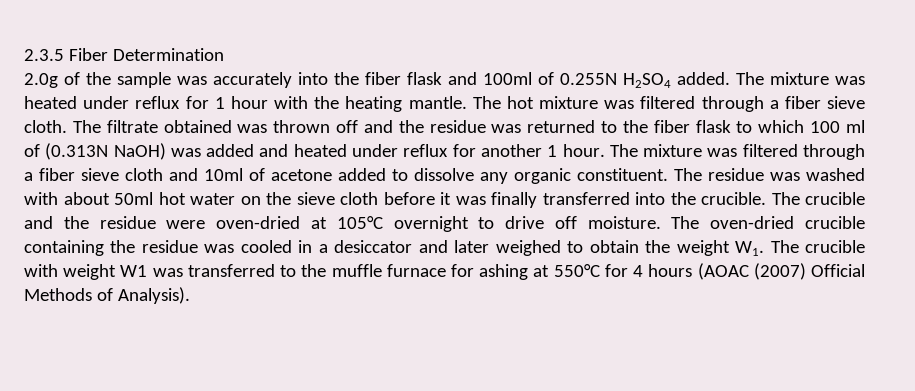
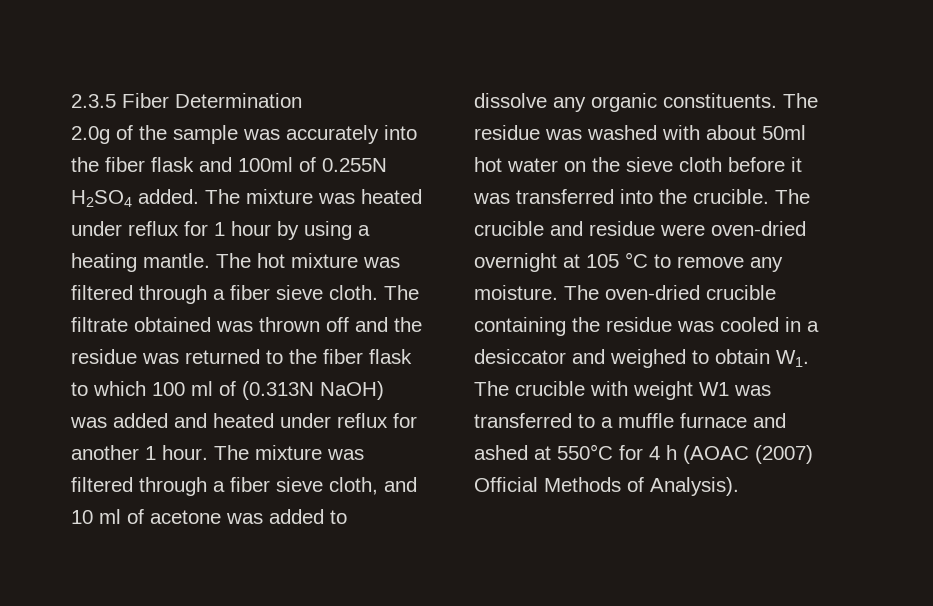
[274,96,340,109] with the -> [277,221,370,240] by using a
[125,168,243,181] cloth and 10ml -> [329,477,417,495] [71,509,121,524] cloth, and 10 ml
(332, 175) none -> [226,513,263,524] was
[577,168,668,181] constituent. -> [663,93,777,108] constituents.
[491,192,537,208] finally -> (510, 198) none
[63,216,89,229] the -> (583, 228) none
[310,216,577,232] at 105°C overnight to drive off -> [474,252,783,272] overnight at 105 °C to remove any
[454,240,490,253] later -> (605, 356) none
[645,240,730,256] the weight -> (770, 356) none
[301,264,327,277] the -> [601,417,613,428] a
[451,264,529,280] for ashing -> [753,413,786,428] [474,445,528,460] and ashed
[648,264,693,277] hours -> [666,445,677,460] h

